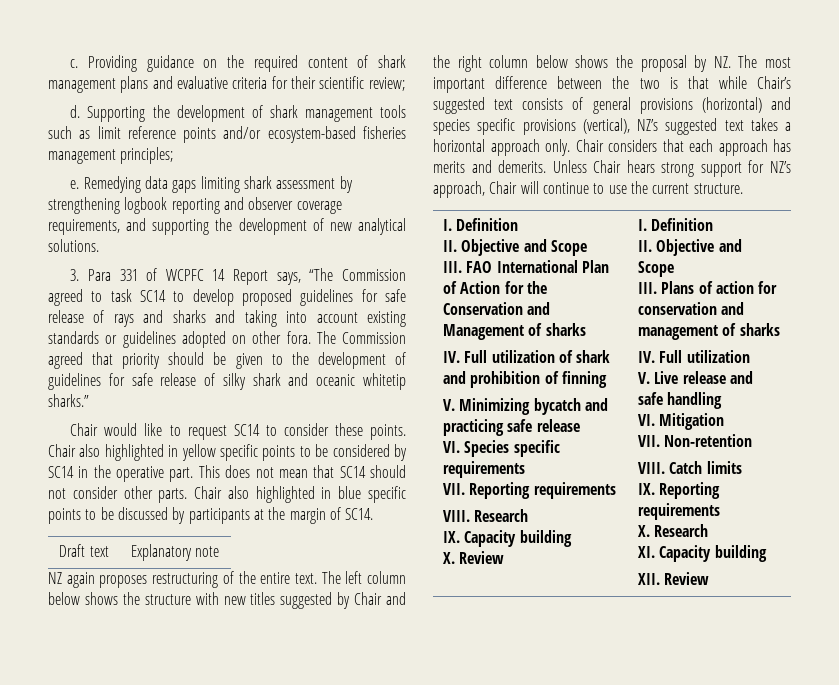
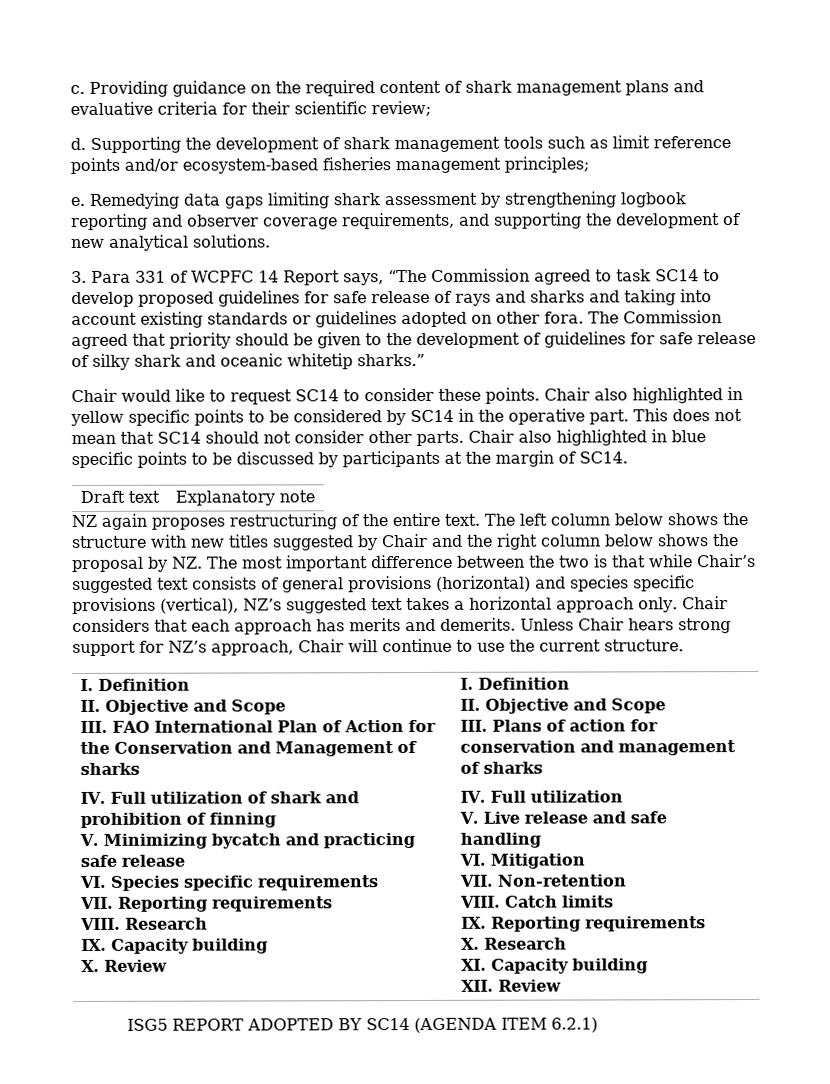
(710, 578) none -> [126,1017,598,1034] // ISG5 REPORT ADOPTED BY SC14 (AGENDA ITEM 6.2.1)

